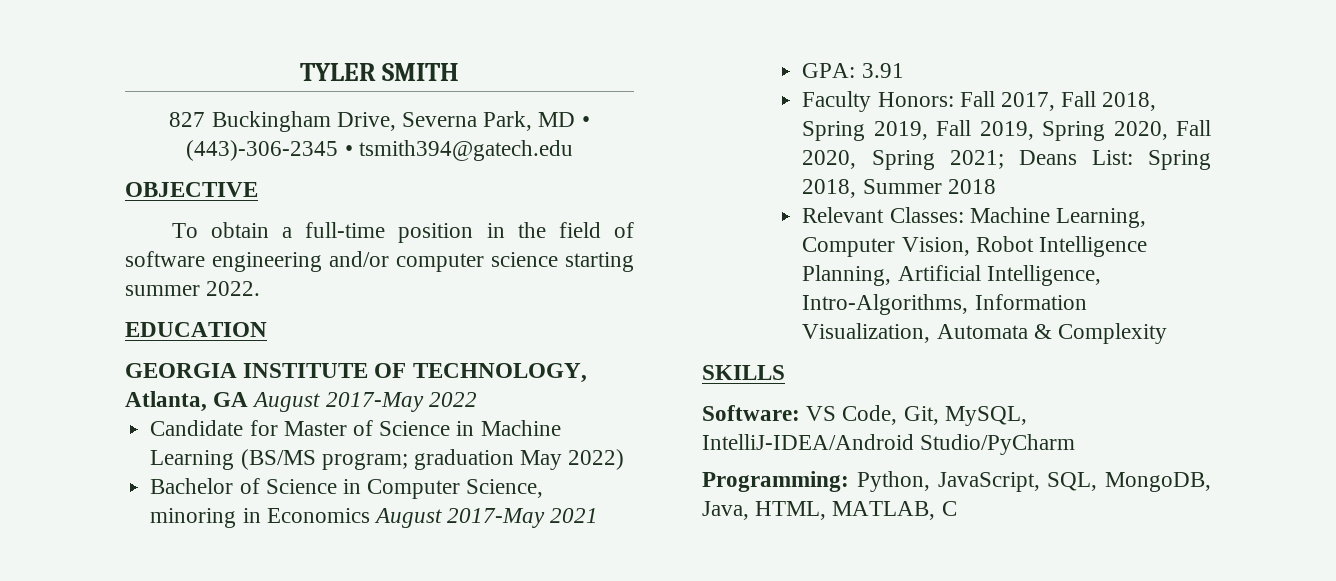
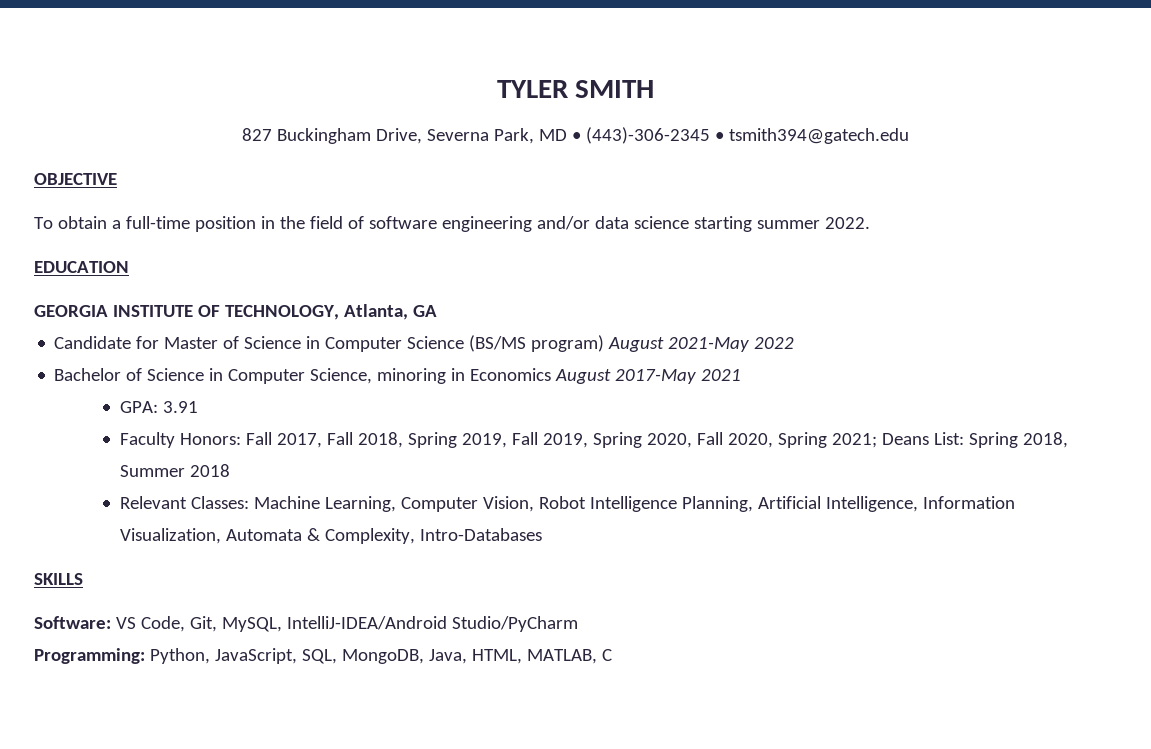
[396,253,484,272] computer -> [594,216,629,229] data
[252,392,477,412] August 2017-May 2022 -> (437, 311) none
[480,420,561,436] [150,449,625,470] Machine Learning (BS/MS program; graduation May 2022) -> [325,335,795,352] Computer Science (BS/MS program) August 2021-May 2022
[802,294,969,315] Intro-Algorithms, -> (918, 504) none
[1058,323,1168,344] Complexity -> [325,528,543,544] Complexity, Intro-Databases

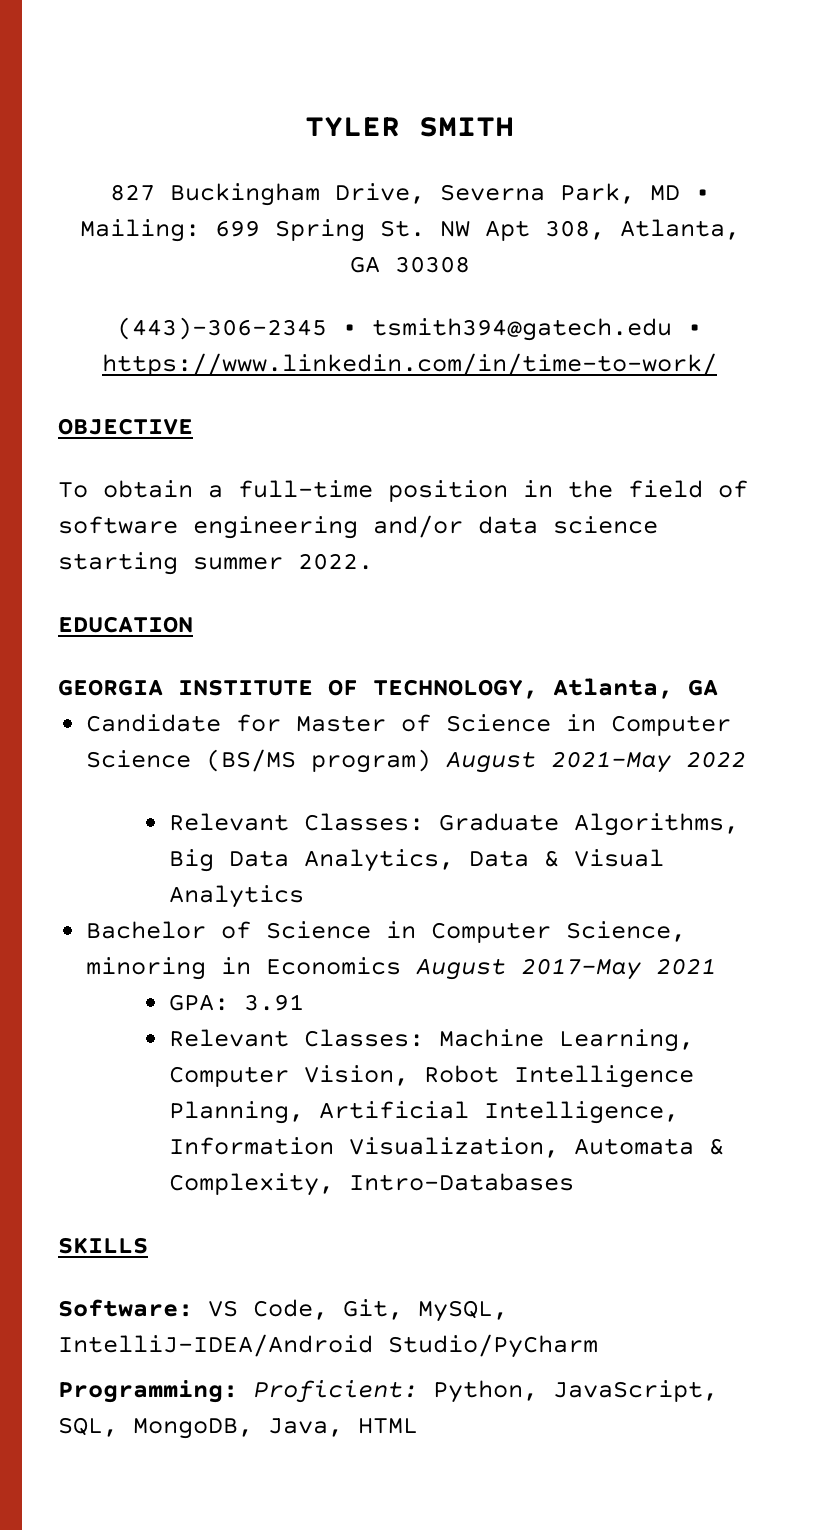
(581, 136) none -> [79,219,740,242] [349,256,470,273] Mailing: 699 Spring St. NW Apt 308, Atlanta, GA 30308 //
(909, 136) none -> [687,324,702,335] [102,353,717,376] • https://www.linkedin.com/in/time-to-work/
(795, 343) none -> [169,813,740,836] [169,849,665,872] [169,885,305,908] // Relevant Classes: Graduate Algorithms, Big Data Analytics, Data & Visual Analytics
[120,432,1068,448] [120,464,231,477] // Faculty Honors: Fall 2017, Fall 2018, Spring 2019, Fall 2019, Spring 2020, Fall 2020, Spring 2021; Deans List: Spring 2018, Summer 2018 -> (305, 1002) none
(145, 656) none -> [253,1380,418,1403] Proficient:
[471,649,612,664] HTML, MATLAB, C -> [358,1418,418,1434] HTML

